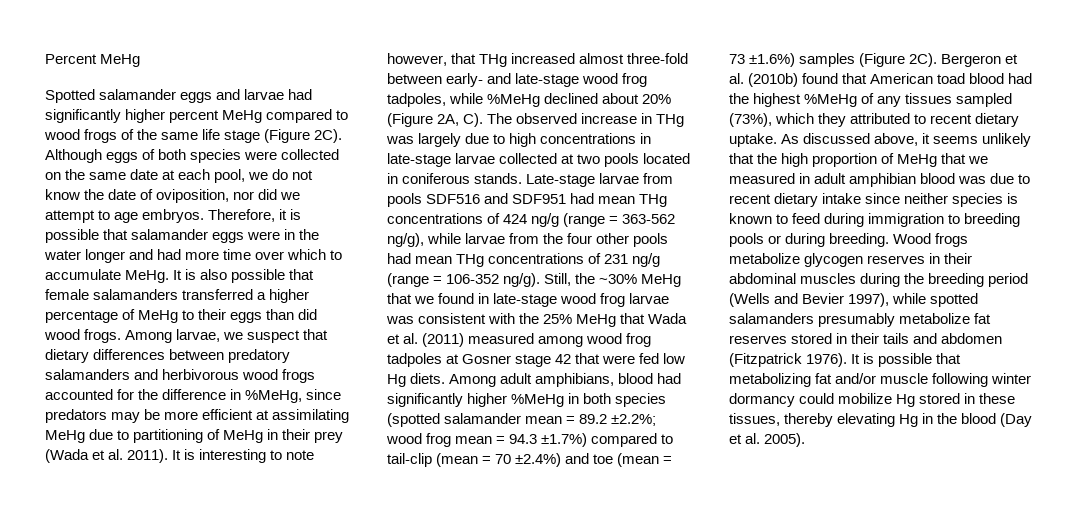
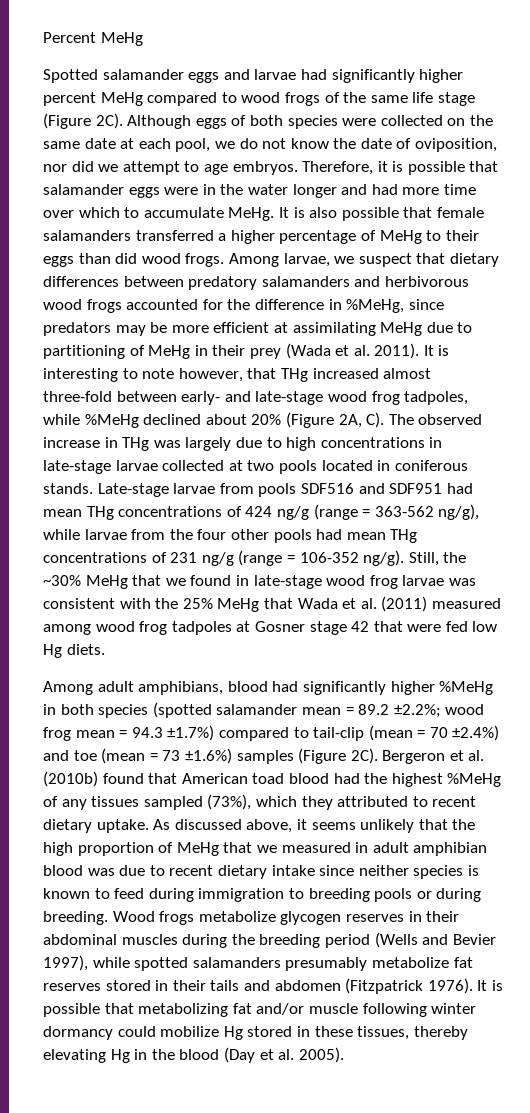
(446, 378) none -> (105, 649) //

